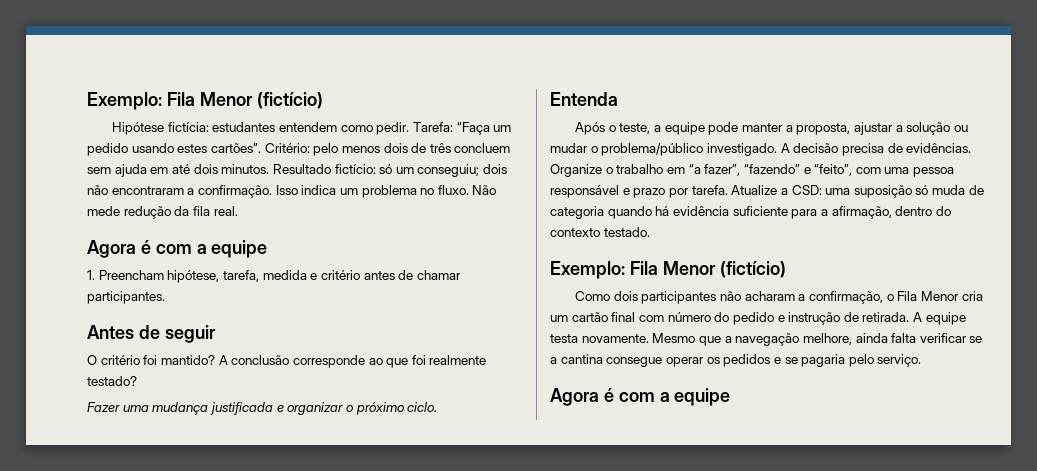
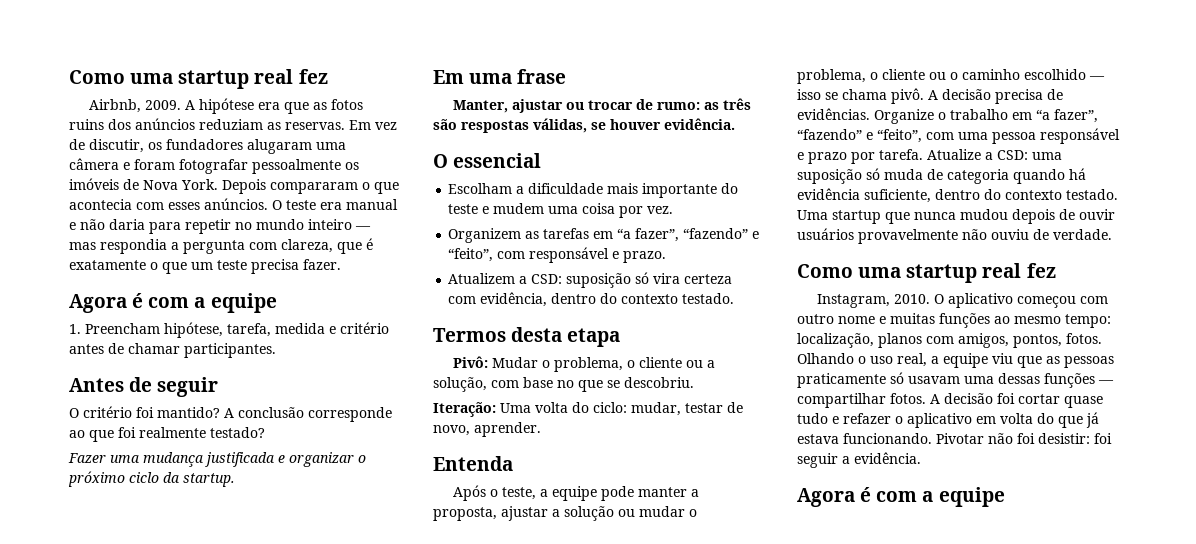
[87,92,323,110] [112,122,512,135] [87,143,511,156] [87,164,508,177] [87,185,497,198] [87,206,238,219] Exemplo: Fila Menor (fictício) // Hipótese fictícia: estudantes entendem como pedir. Tarefa: “Faça um pedido usando estes cartões”. Critério: pelo menos dois de três concluem sem ajuda em até dois minutos. Resultado fictício: só um conseguiu; dois não encontraram a confirmação. Isso indica um problema no fluxo. Não mede redução da fila real. -> [69,69,328,89] [89,98,364,114] [69,118,397,130] [69,139,346,154] [69,158,359,174] [69,178,399,194] [69,198,398,210] [69,219,371,234] [69,238,373,254] [69,259,341,274] Como uma startup real fez // Airbnb, 2009. A hipótese era que as fotos ruins dos anúncios reduziam as reservas. Em vez de discutir, os fundadores alugaram uma câmera e foram fotografar pessoalmente os imóveis de Nova York. Depois compararam o que acontecia com esses anúncios. O teste era manual e não daria para repetir no mundo inteiro — mas respondia a pergunta com clareza, que é exatamente o que um teste precisa fazer.
[407,402,438,412] ciclo. -> [129,472,235,487] [433,69,567,84] [453,98,752,113] [433,118,735,133] [433,153,542,168] [448,183,739,198] [448,203,674,218] [448,228,760,243] [448,247,667,263] [448,272,733,288] [448,292,735,307] [433,327,621,347] [453,356,716,372] [433,377,694,392] [433,402,743,417] [433,422,541,437] ciclo da startup. // Em uma frase // Manter, ajustar ou trocar de rumo: as três são respostas válidas, se houver evidência. // O essencial // Escolham a dificuldade mais importante do teste e mudem uma coisa por vez. // Organizem as tarefas em “a fazer”, “fazendo” e “feito”, com responsável e prazo. // Atualizem a CSD: suposição só vira certeza com evidência, dentro do contexto testado. // Termos desta etapa // Pivô: Mudar o problema, o cliente ou a solução, com base no que se descobriu. // Iteração: Uma volta do ciclo: mudar, testar de novo, aprender.
[601,143,777,156] problema/público investigado. -> [797,69,1105,84] [797,88,924,104] problema, o cliente ou o caminho escolhido — isso se chama pivô.
[732,206,951,219] [550,227,650,237] [550,261,786,279] [575,291,983,304] [550,312,966,325] [550,333,983,346] [550,354,922,367] suficiente para a afirmação, dentro do contexto testado. // Exemplo: Fila Menor (fictício) // Como dois participantes não acharam a confirmação, o Fila Menor cria um cartão final com número do pedido e instrução de retirada. A equipe testa novamente. Mesmo que a navegação melhore, ainda falta verificar se a cantina consegue operar os pedidos e se pagaria pelo serviço. -> [864,189,1118,203] [797,209,1115,224] [797,228,1112,244] [797,263,1056,283] [817,293,1109,308] [797,313,1111,328] [797,333,1102,348] [797,353,1114,368] [797,372,1114,388] [797,393,1103,408] [797,412,1099,428] [797,433,1112,444] [797,452,921,468] suficiente, dentro do contexto testado. Uma startup que nunca mudou depois de ouvir usuários provavelmente não ouviu de verdade. // Como uma startup real fez // Instagram, 2010. O aplicativo começou com outro nome e muitas funções ao mesmo tempo: localização, planos com amigos, pontos, fotos. Olhando o uso real, a equipe viu que as pessoas praticamente só usavam uma dessas funções — compartilhar fotos. A decisão foi cortar quase tudo e refazer o aplicativo em volta do que já estava funcionando. Pivotar não foi desistir: foi seguir a evidência.

